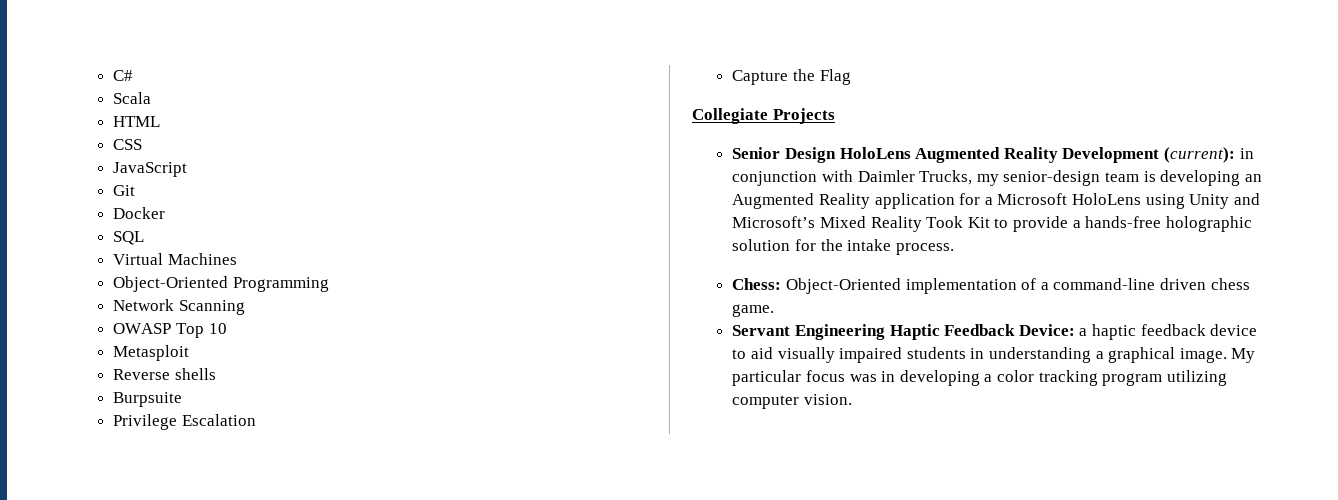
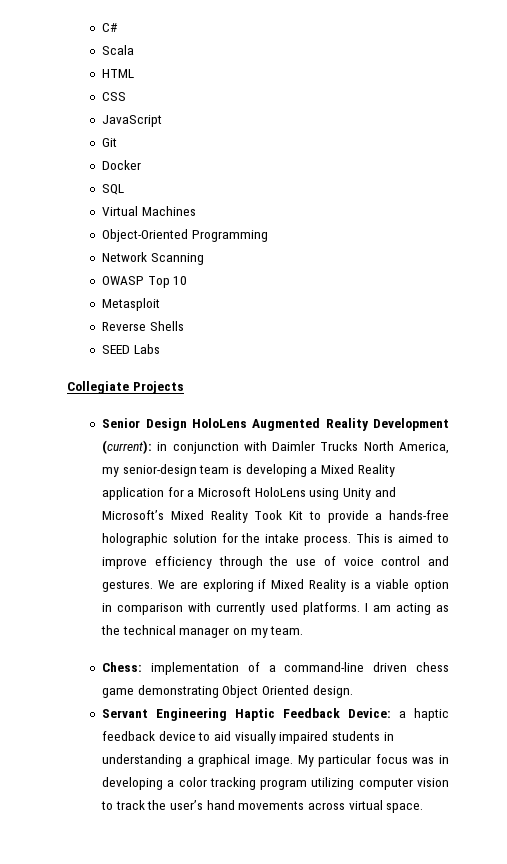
[175,368,217,380] [113,392,183,407] [113,414,257,430] [732,69,851,85] shells // Burpsuite // Privilege Escalation // Capture the Flag -> [149,321,184,331] [102,344,160,354] Shells // SEED Labs
[919,170,973,185] Trucks, -> [320,441,449,454] Trucks North America,
[1244,174,1262,182] [732,193,815,209] an Augmented -> [310,464,355,474] a Mixed
(954, 249) none -> [355,533,450,543] [102,556,449,569] [102,579,450,592] [102,602,450,615] [101,625,304,638] This is aimed to improve efficiency through the use of voice control and gestures. We are exploring if Mixed Reality is a viable option in comparison with currently used platforms. I am acting as the technical manager on my team.
[786,278,902,294] Object-Oriented -> (143, 667) none
[732,304,775,317] game. -> [102,685,353,698] game demonstrating Object Oriented design.
[804,394,853,405] vision. -> [417,778,449,787] [101,800,424,813] vision to track the user’s hand movements across virtual space.

